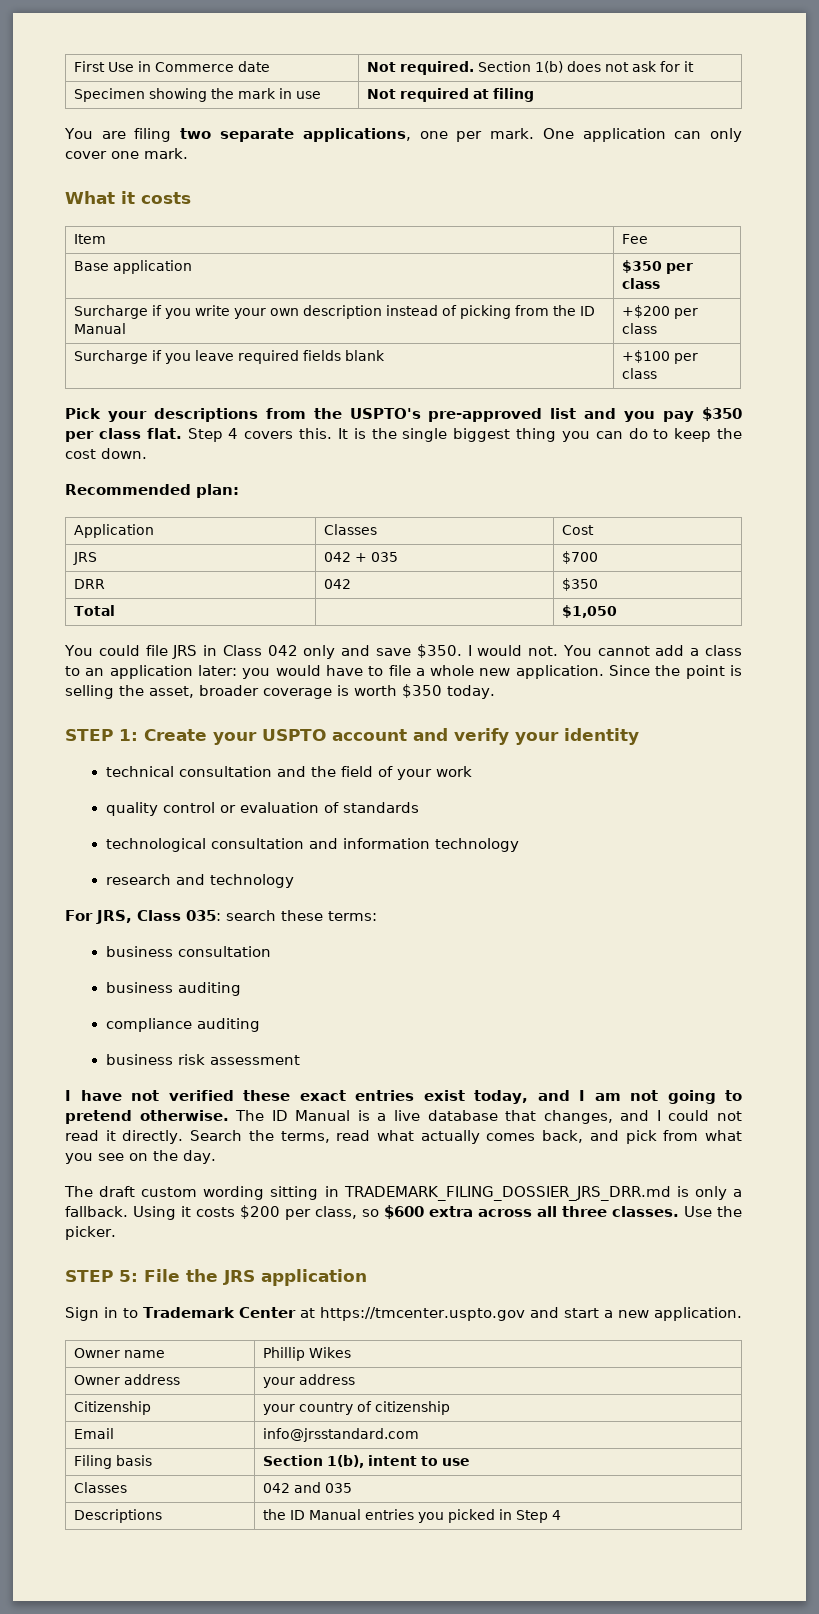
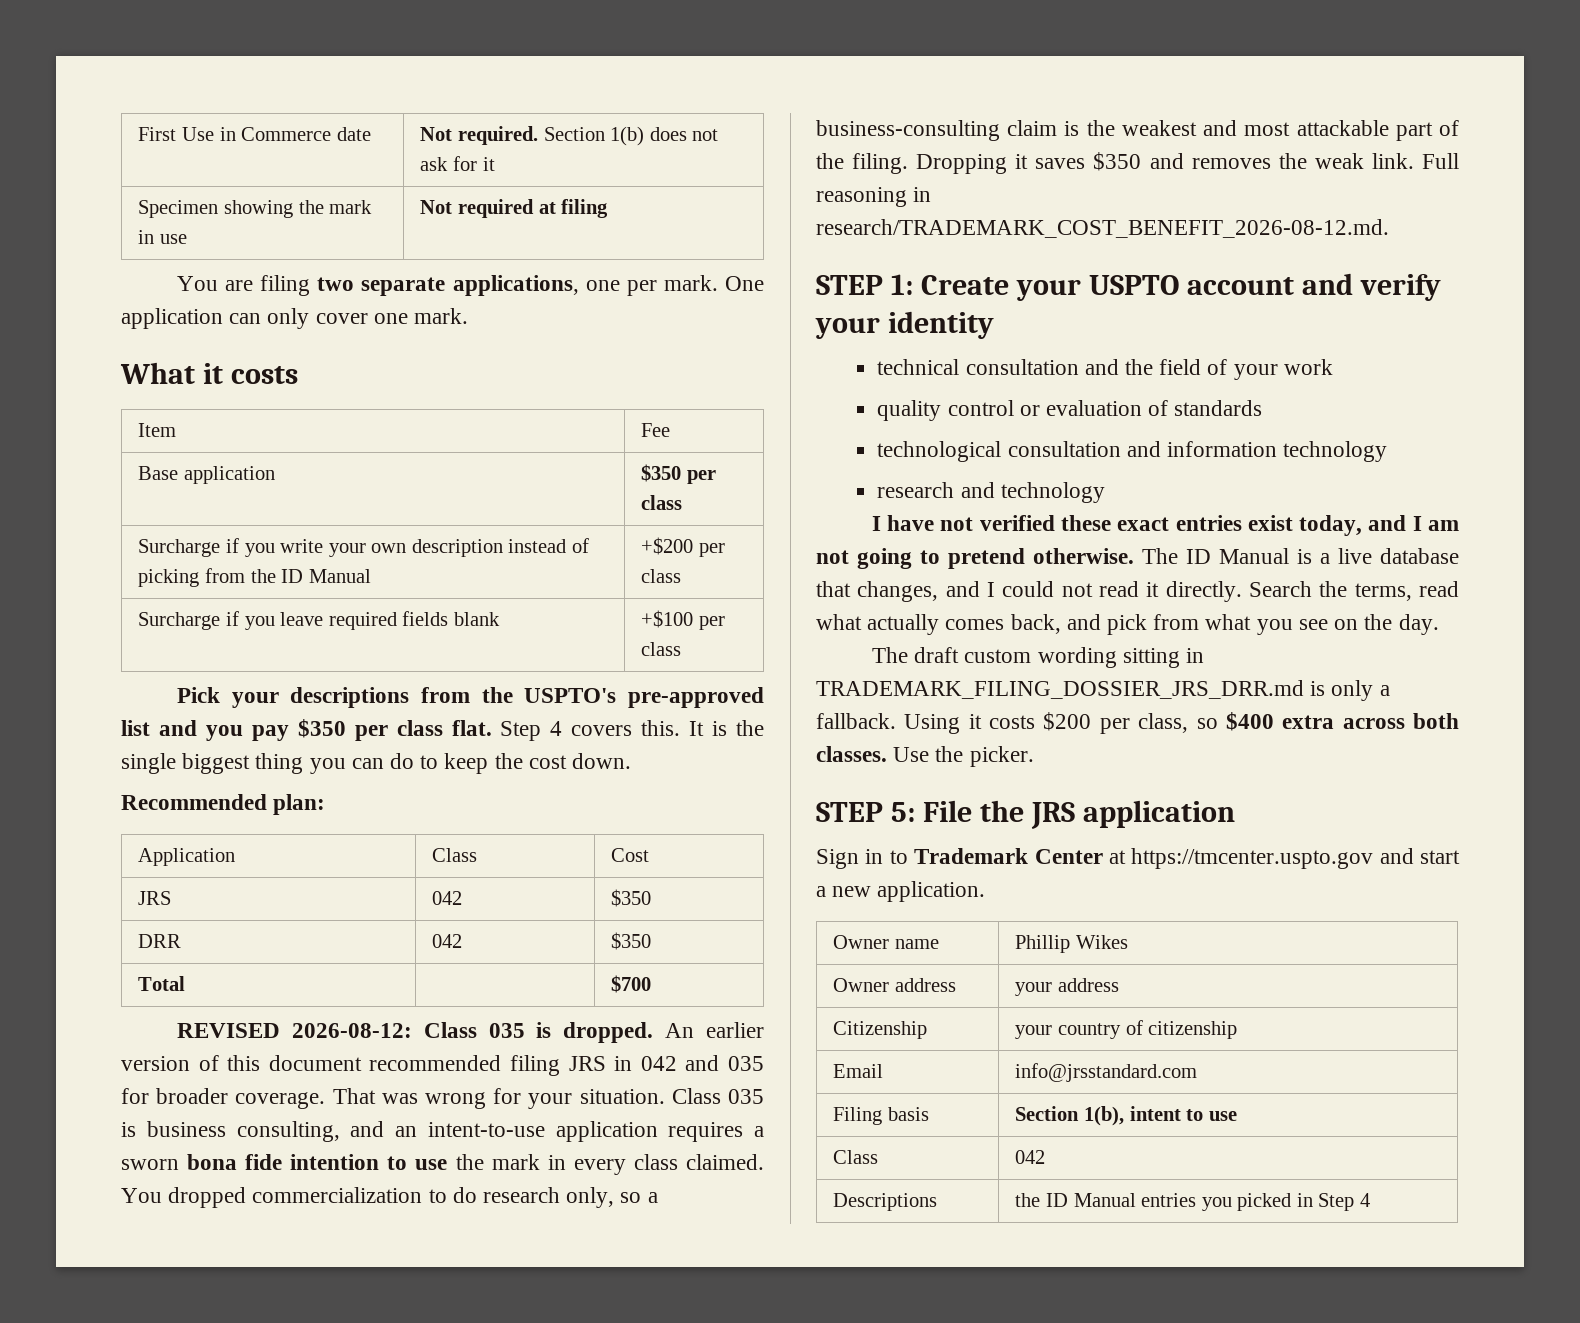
[323,524,377,535] Classes -> [432,848,478,862] Class
[354,552,398,562] [561,551,598,564] + 035 | $700 -> [611,889,652,907] | $350
[561,605,617,618] [64,644,743,659] [65,665,742,679] [65,684,495,699] $1,050 // You could file JRS in Class 042 only and save $350. I would not. You cannot add a class to an application later: you would have to file a whole new application. Since the point is selling the asset, broader coverage is worth $350 today. -> [611,975,652,993] [176,1022,764,1043] [121,1055,765,1076] [121,1088,764,1109] [121,1121,764,1142] [121,1154,764,1175] [121,1187,658,1208] [816,120,1459,141] [816,152,1459,174] [816,187,932,207] [816,219,1389,238] $700 // REVISED 2026-08-12: Class 035 is dropped. An earlier version of this document recommended filing JRS in 042 and 035 for broader coverage. That was wrong for your situation. Class 035 is business consulting, and an intent-to-use application requires a sworn bona fide intention to use the mark in every class claimed. You dropped commercialization to do research only, so a business-consulting claim is the weakest and most attackable part of the filing. Dropping it saves $350 and removes the weak link. Full reasoning in research/TRADEMARK_COST_BENEFIT_2026-08-12.md.
[65,910,377,924] [105,946,271,957] [105,982,241,996] [105,1018,260,1032] [105,1054,300,1065] // For JRS, Class 035: search these terms: // business consultation // business auditing // compliance auditing // business risk assessment -> (1105, 492) none
[384,1205,424,1219] $600 -> [1225,712,1274,731] $400
[537,1206,607,1217] all three -> [1413,713,1459,729] both
[73,1482,127,1493] [262,1482,352,1493] Classes | 042 and 035 -> [833,1150,879,1164] [1015,1150,1046,1164] Class | 042

